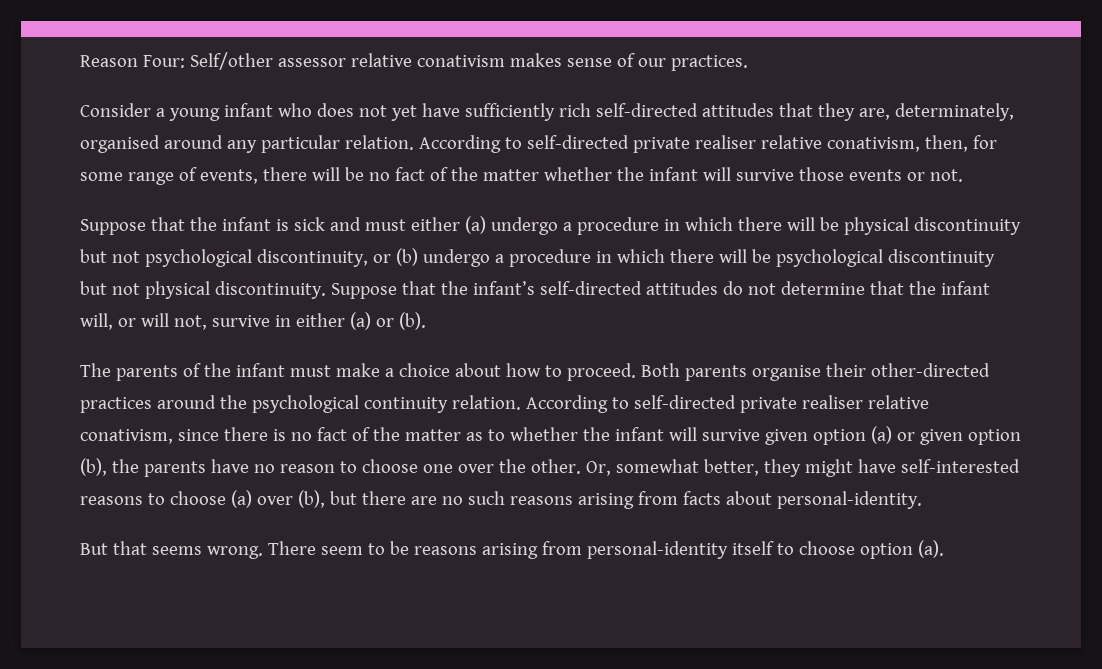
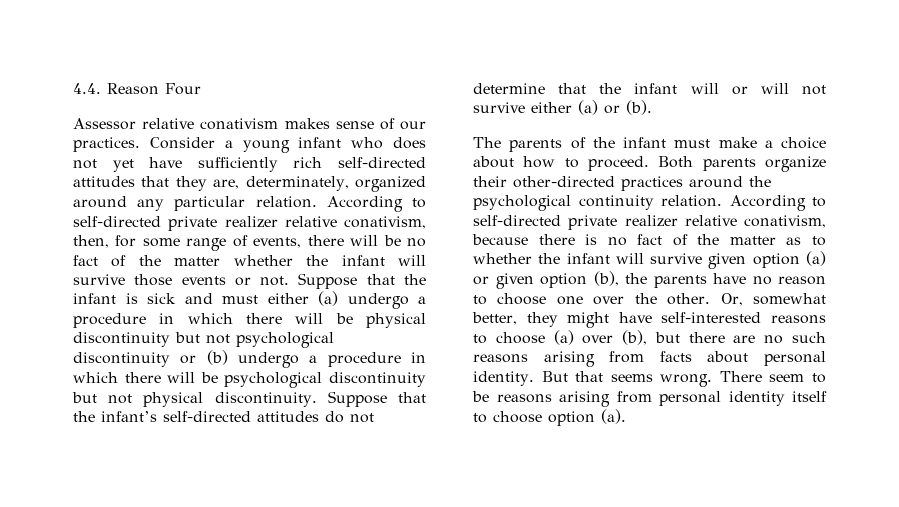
[80,52,346,70] Reason Four: Self/other assessor -> [73,83,201,95] [73,118,136,130] 4.4. Reason Four // Assessor
(748, 63) // -> (140, 144) none
[80,135,160,153] organised -> [354,176,426,192] organized
[694,135,756,149] realiser -> [224,216,278,228] realizer
(963, 175) // -> (290, 281) none
[256,249,368,267] discontinuity, -> [73,352,170,367] discontinuity
[80,313,113,330] will, -> [690,83,719,94] will
[173,315,291,330] not, survive in -> [802,85,826,95] [473,102,525,113] not survive
[751,365,821,381] organise -> [765,156,826,172] organize
[801,395,929,409] [80,429,219,444] realiser relative conativism, since -> [624,215,826,228] [472,234,528,245] realizer relative conativism, because
[776,491,922,509] personal-identity. // -> [764,351,826,366] [473,371,534,386] personal identity.
[586,541,728,559] personal-identity -> [659,391,785,406] personal identity

